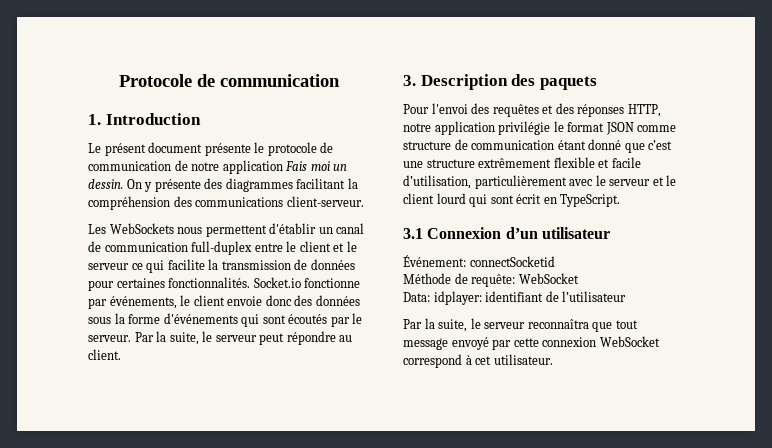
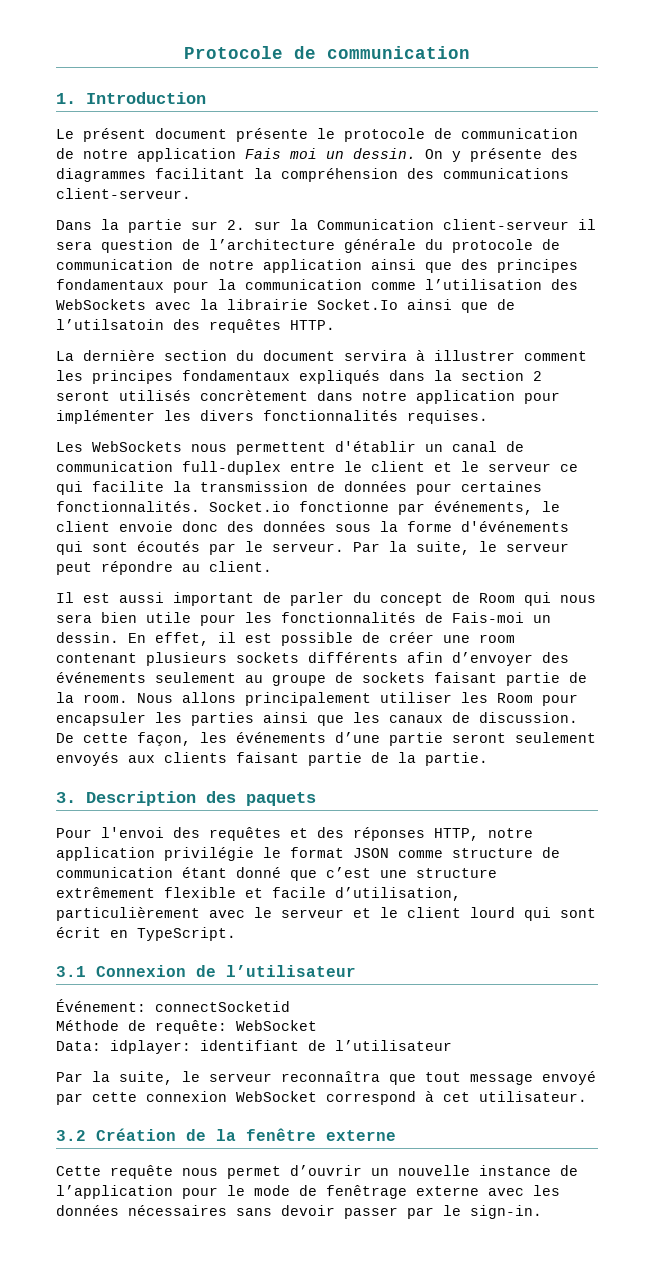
(364, 201) none -> [56,219,596,233] [56,239,560,253] [56,259,578,273] [56,279,578,293] [56,299,515,313] [56,319,335,333] [56,350,587,361] [56,370,542,384] [56,390,560,404] [56,410,488,424] // Dans la partie sur 2. sur la Communication client-serveur il sera question de l’architecture générale du protocole de communication de notre application ainsi que des principes fondamentaux pour la communication comme l’utilisation des WebSockets avec la librairie Socket.Io ainsi que de l’utilsatoin des requêtes HTTP. // La dernière section du document servira à illustrer comment les principes fondamentaux expliqués dans la section 2 seront utilisés concrètement dans notre application pour implémenter les divers fonctionnalités requises.
(121, 354) none -> [56,592,596,606] [56,612,551,626] [56,632,515,646] [56,652,569,666] [56,672,587,686] [56,692,578,706] [56,712,578,726] [56,732,596,746] [56,752,488,766] // Il est aussi important de parler du concept de Room qui nous sera bien utile pour les fonctionnalités de Fais-moi un dessin. En effet, il est possible de créer une room contenant plusieurs sockets différents afin d’envoyer des événements seulement au groupe de sockets faisant partie de la room. Nous allons principalement utiliser les Room pour encapsuler les parties ainsi que les canaux de discussion. De cette façon, les événements d’une partie seront seulement envoyés aux clients faisant partie de la partie.
[505,227,610,239] d’un utilisateur -> [196,965,356,977] de l’utilisateur
(553, 359) none -> [56,1128,396,1141] [56,1165,578,1179] [56,1185,560,1199] [56,1205,542,1219] // 3.2 Création de la fenêtre externe // Cette requête nous permet d’ouvrir un nouvelle instance de l’application pour le mode de fenêtrage externe avec les données nécessaires sans devoir passer par le sign-in.

